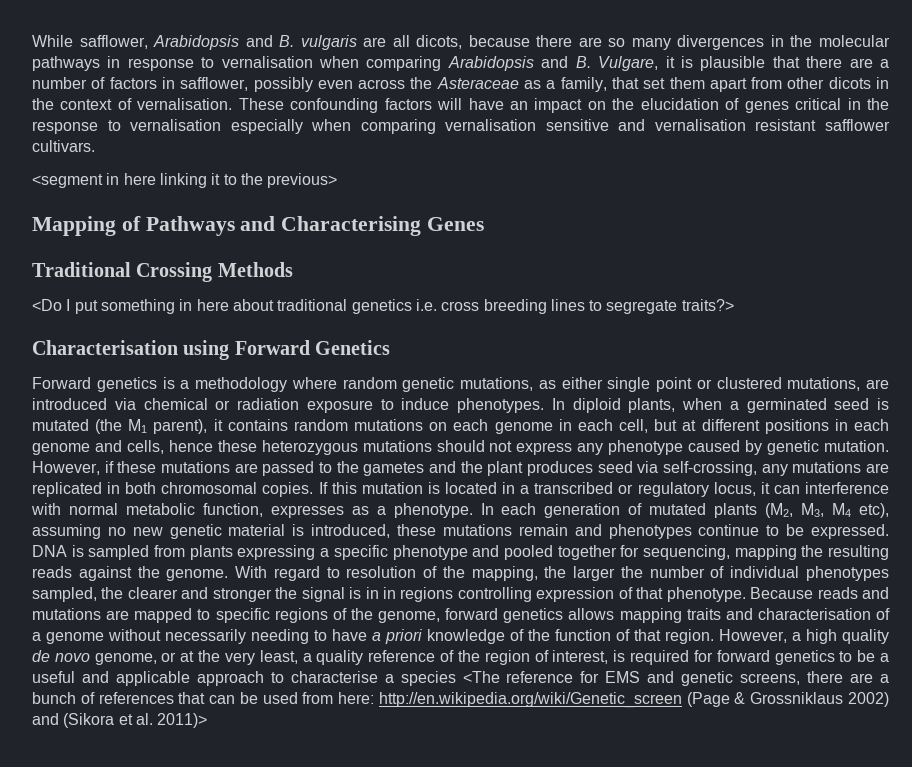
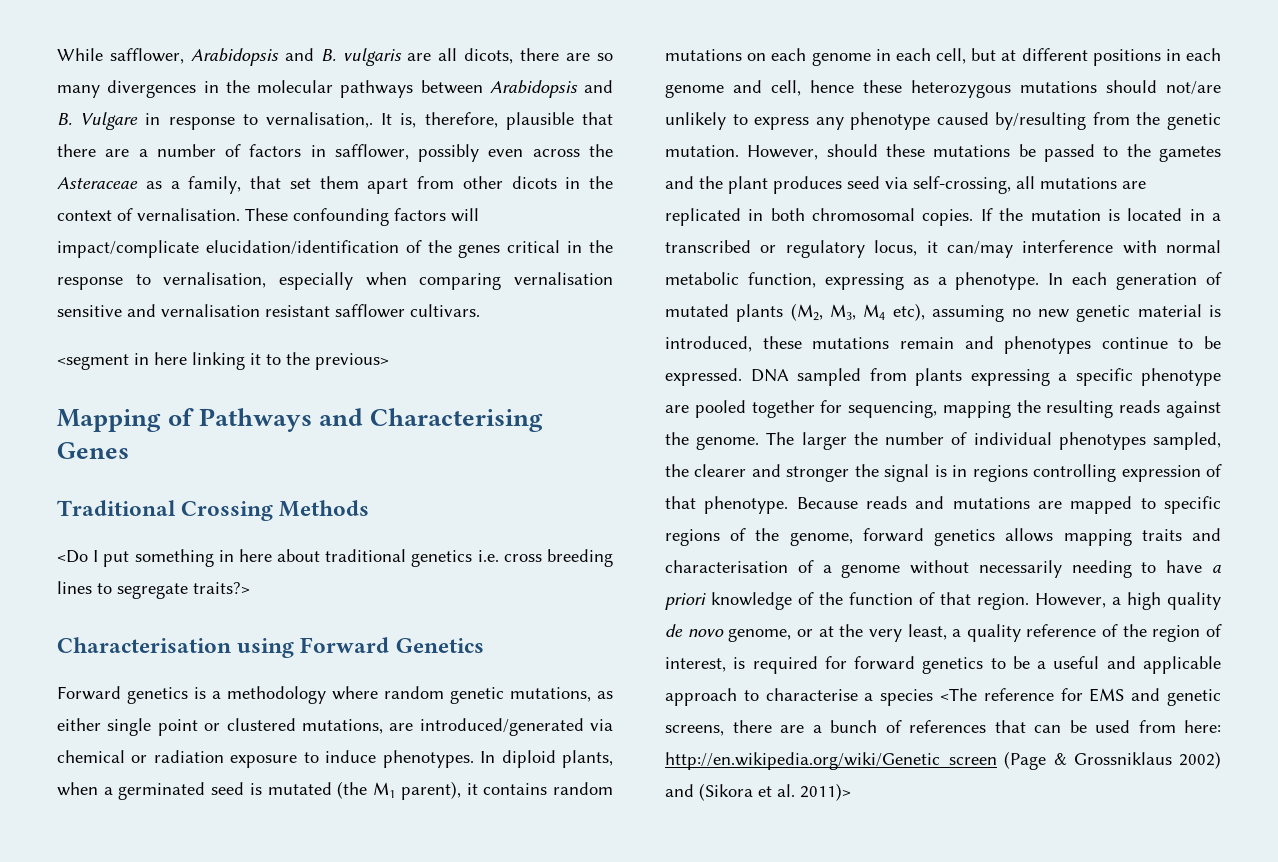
[468,35,530,47] because -> (514, 56) none
[107,56,693,71] in response to vernalisation when comparing Arabidopsis and B. Vulgare, it is -> [420,80,613,98] [57,112,498,130] between Arabidopsis and B. Vulgare in response to vernalisation,. It is, therefore,
[468,98,740,113] have an impact on the elucidation of -> [57,240,452,258] impact/complicate elucidation/identification of the
[130,119,222,131] vernalisation -> [163,272,267,288] vernalisation,
[32,398,107,410] introduced -> [419,718,584,736] introduced/generated
[126,440,164,454] cells, -> [771,80,801,96] cell,
[489,441,513,452] not -> [1166,81,1221,95] [665,112,748,130] not/are unlikely to
[745,440,763,455] by -> [995,112,1161,130] by/resulting from the
[104,461,258,473] if these mutations are -> [826,144,1036,157] should these mutations be
[761,464,788,476] any -> [1016,176,1035,189] all
[331,482,357,494] this -> [999,208,1024,221] the
[773,485,800,494] can -> [946,241,1013,258] can/may
[270,505,344,518] expresses -> [824,273,904,290] expressing
[71,545,84,557] is -> (789, 375) none
[472,545,500,557] and -> [665,405,689,413] are
[235,566,567,581] With regard to resolution of the mapping, the -> [766,432,795,445] The
[383,587,397,599] in -> (968, 471) none

